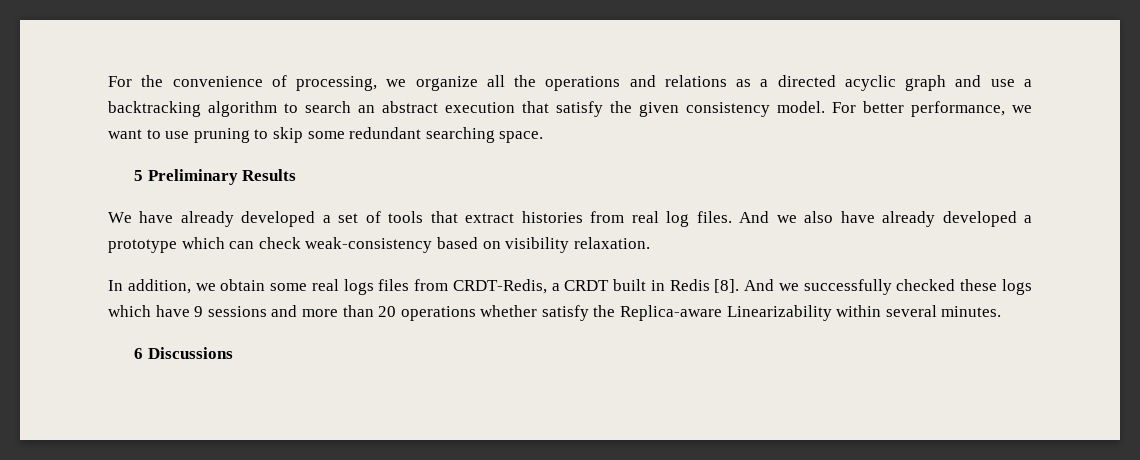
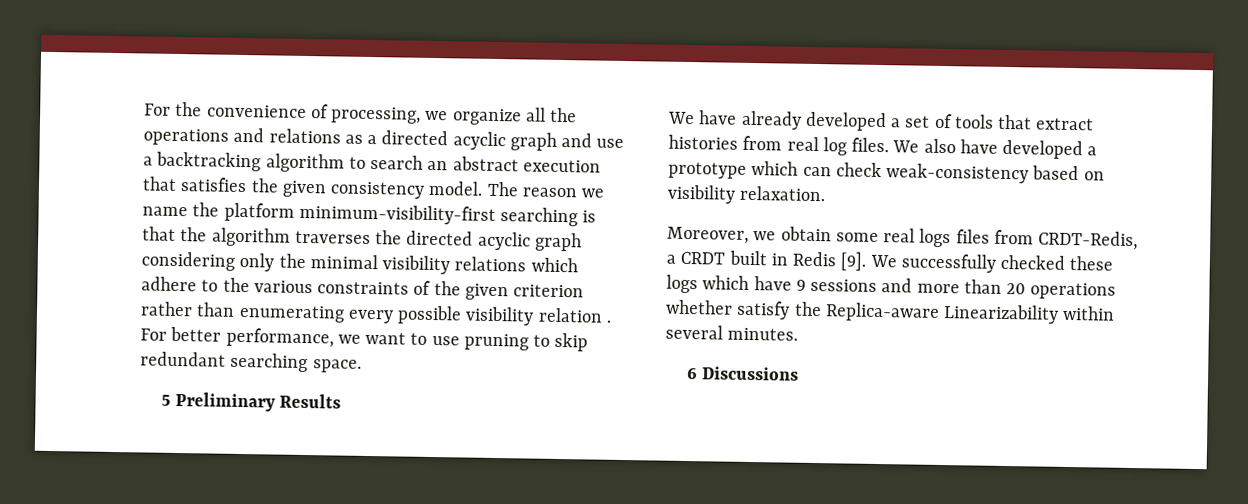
[556,101,603,117] satisfy -> [180,177,248,193] satisfies
(825, 107) none -> [486,181,605,198] [142,202,597,227] [142,226,582,252] [141,251,578,275] [141,276,585,301] [140,301,611,326] The reason we name the platform minimum-visibility-first searching is that the algorithm traverses the directed acyclic graph considering only the minimal visibility relations which adhere to the various constraints of the given criterion rather than enumerating every possible visibility relation .
[307,131,345,139] some -> (589, 342) none
[739,211,797,223] And we -> [892,140,920,153] We
[882,211,936,227] already -> (998, 146) none
[108,279,191,294] In addition, -> [667,226,749,244] Moreover,
[714,279,799,293] [8]. And we -> [840,251,897,271] [9]. We

